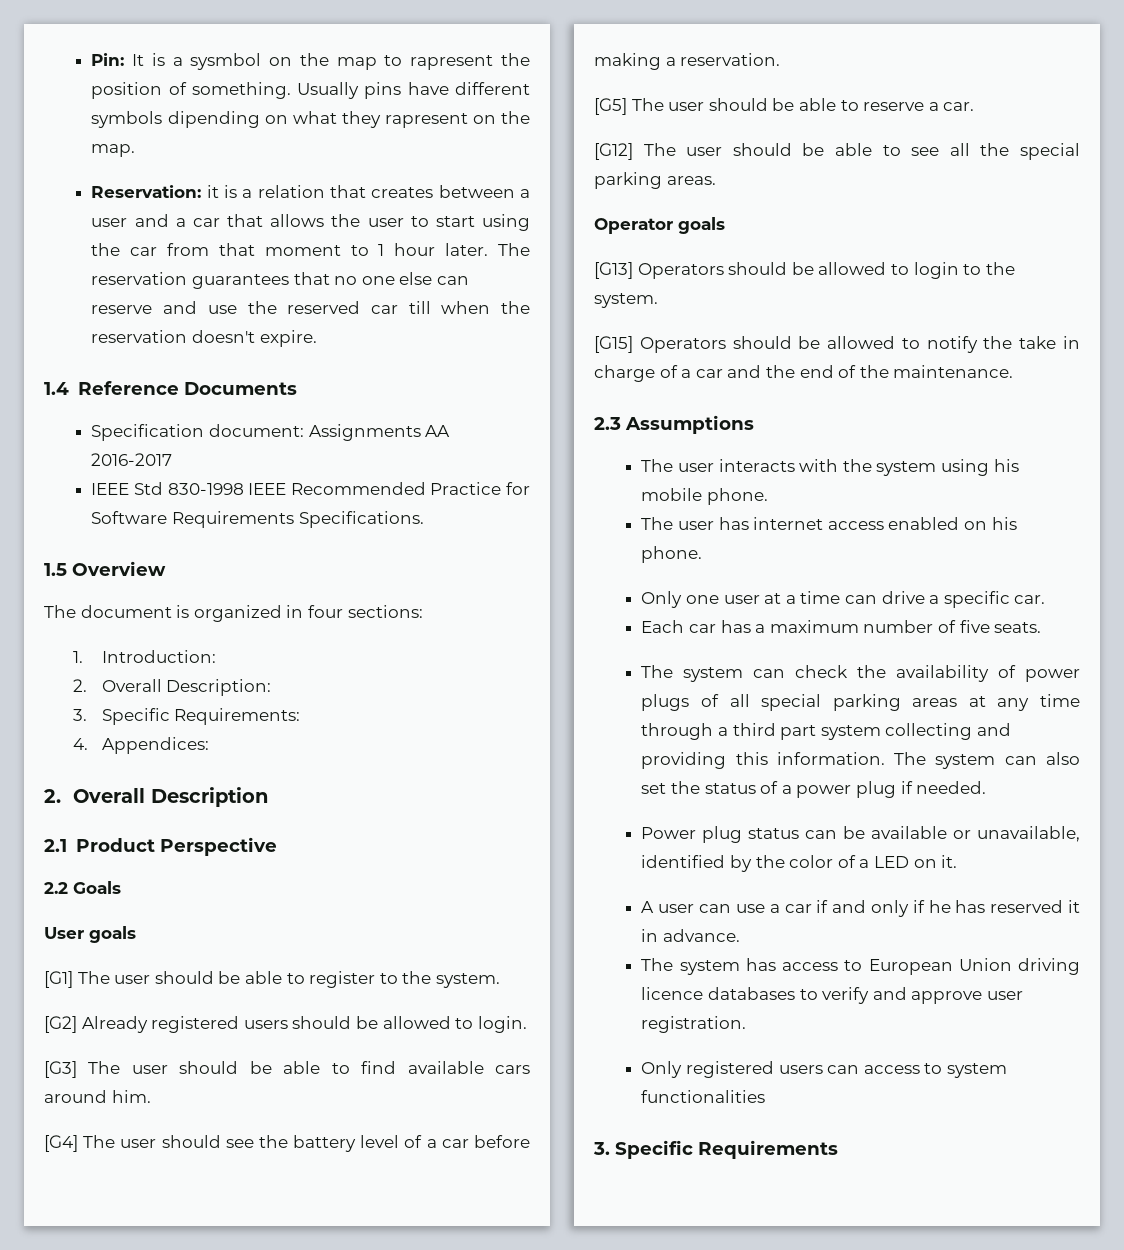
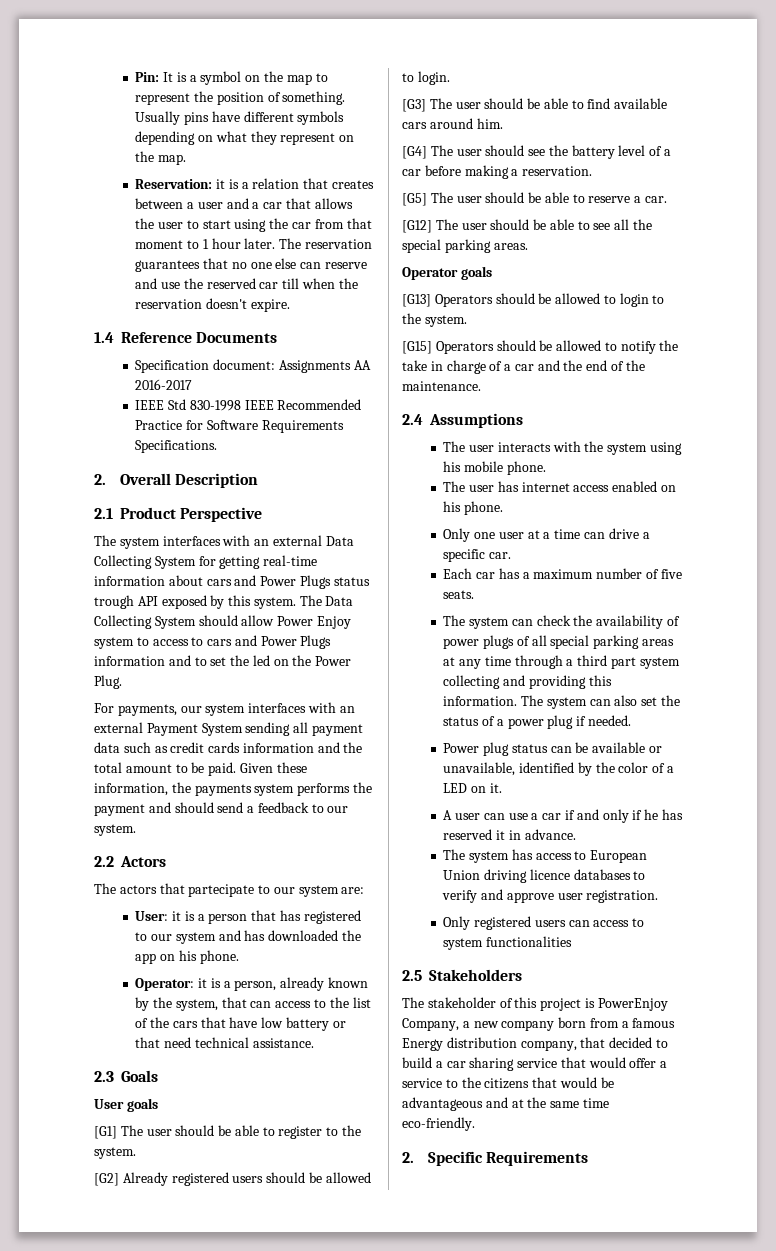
[190,53,262,70] sysmbol -> [200,71,242,85] symbol
[410,55,494,70] rapresent -> [135,93,191,105] represent
[167,111,260,128] dipending -> [135,131,196,145] depending
[384,113,468,128] rapresent -> [280,133,336,145] represent
[44,561,166,576] [44,605,423,622] [72,650,216,663] [72,679,272,696] [72,708,301,725] [72,737,209,754] // 1.5 Overview // The document is organized in four sections: // 1. Introduction: // 2. Overall Description: // 3. Specific Requirements: // 4. Appendices: -> (218, 446) none
[44,882,68,894] 2.2 -> [94,535,354,549] [94,555,318,569] [94,575,370,589] [94,595,354,609] [94,615,351,629] [94,635,332,649] [94,655,352,666] [94,675,122,689] [94,702,355,716] [94,722,363,736] [94,742,363,753] [94,762,307,776] [94,782,372,796] [94,802,349,816] [94,824,136,836] [94,856,166,867] [94,883,365,897] [135,910,361,924] [135,930,362,944] [135,950,239,964] [135,977,369,991] [135,997,371,1011] [135,1017,346,1031] [135,1037,314,1048] [94,1071,114,1082] The system interfaces with an external Data Collecting System for getting real-time information about cars and Power Plugs status trough API exposed by this system. The Data Collecting System should allow Power Enjoy system to access to cars and Power Plugs information and to set the led on the Power Plug. // For payments, our system interfaces with an external Payment System sending all payment data such as credit cards information and the total amount to be paid. Given these information, the payments system performs the payment and should send a feedback to our system. // 2.2 Actors // The actors that partecipate to our system are: // User: it is a person that has registered to our system and has downloaded the app on his phone. // Operator: it is a person, already known by the system, that can access to the list of the cars that have low battery or that need technical assistance. // 2.3
[594,417,621,430] 2.3 -> [402,414,423,425] 2.4
[593,1142,610,1155] 3. -> [402,969,522,981] [402,997,668,1011] [402,1017,676,1031] [402,1037,668,1051] [402,1057,668,1071] [402,1077,614,1089] [402,1097,609,1111] [402,1117,475,1131] [402,1152,414,1163] 2.5 Stakeholders // The stakeholder of this project is PowerEnjoy Company, a new company born from a famous Energy distribution company, that decided to build a car sharing service that would offer a service to the citizens that would be advantageous and at the same time eco-friendly. // 2.

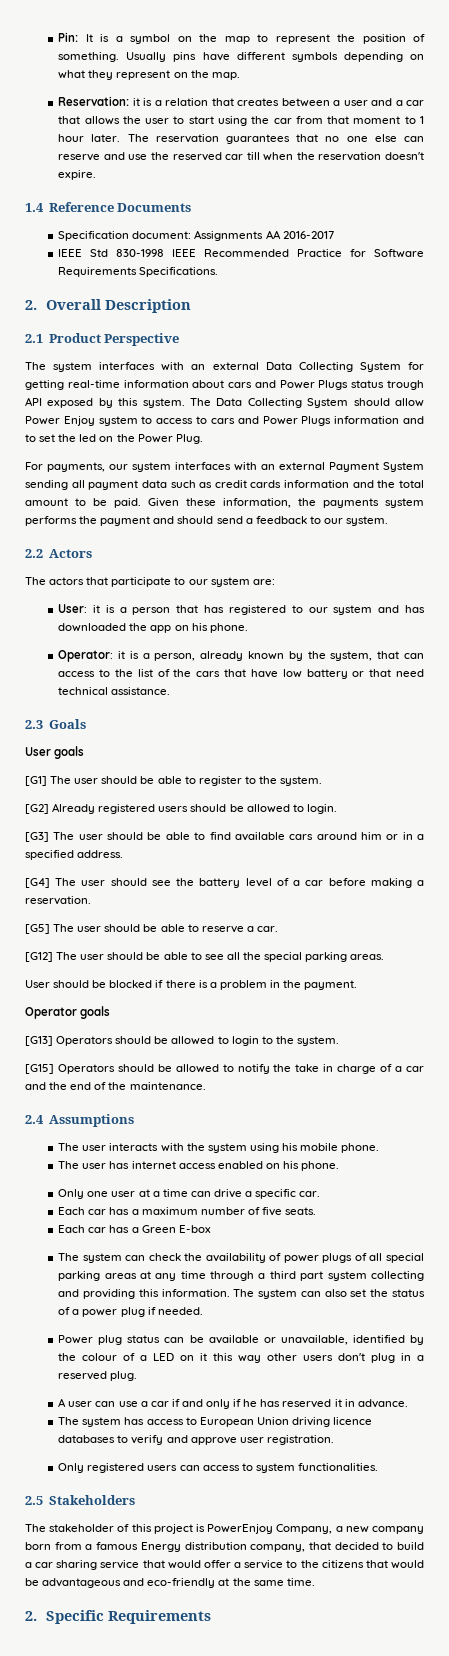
[188,884,255,897] partecipate -> [111,577,172,587] participate
[476,118,503,129] him. -> [360,832,424,840] [25,850,124,860] him or in a specified address.
(528, 246) none -> [25,980,358,990] // User should be blocked if there is a problem in the payment.
(475, 594) none -> [58,1225,211,1233] // Each car has a Green E-box
[618,762,649,773] color -> [82,1353,118,1361] colour
[489,783,502,793] it. -> [200,1353,425,1363] [58,1371,138,1381] it this way other users don't plug in a reserved plug.
[486,936,573,947] functionalities -> [297,1463,378,1471] functionalities.
(508, 1102) none -> [147,1578,216,1588] eco-friendly
[582,1098,609,1108] [402,1117,475,1131] time eco-friendly. -> [286,1578,315,1586] time.

